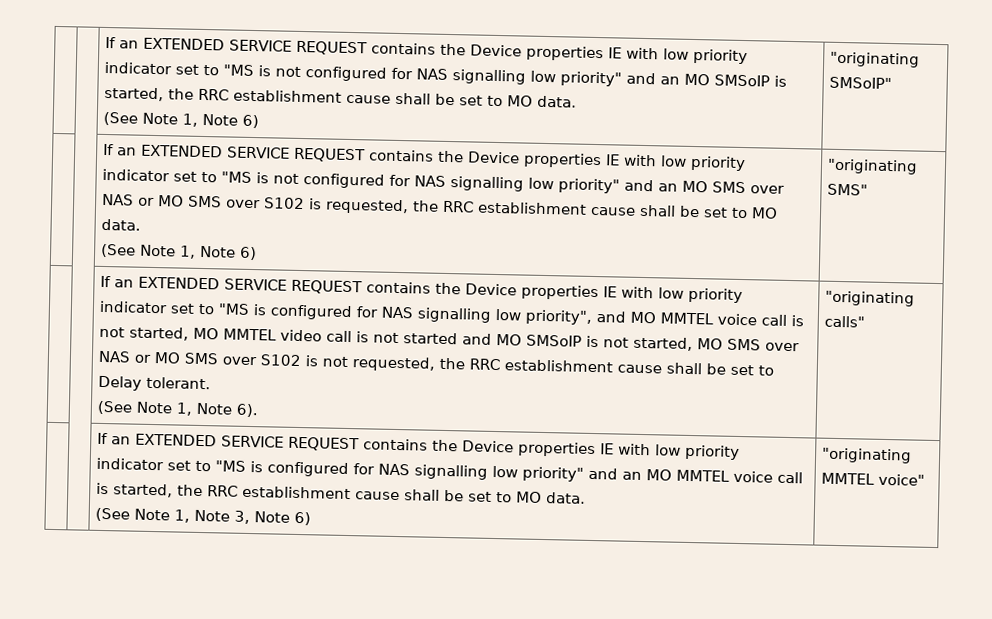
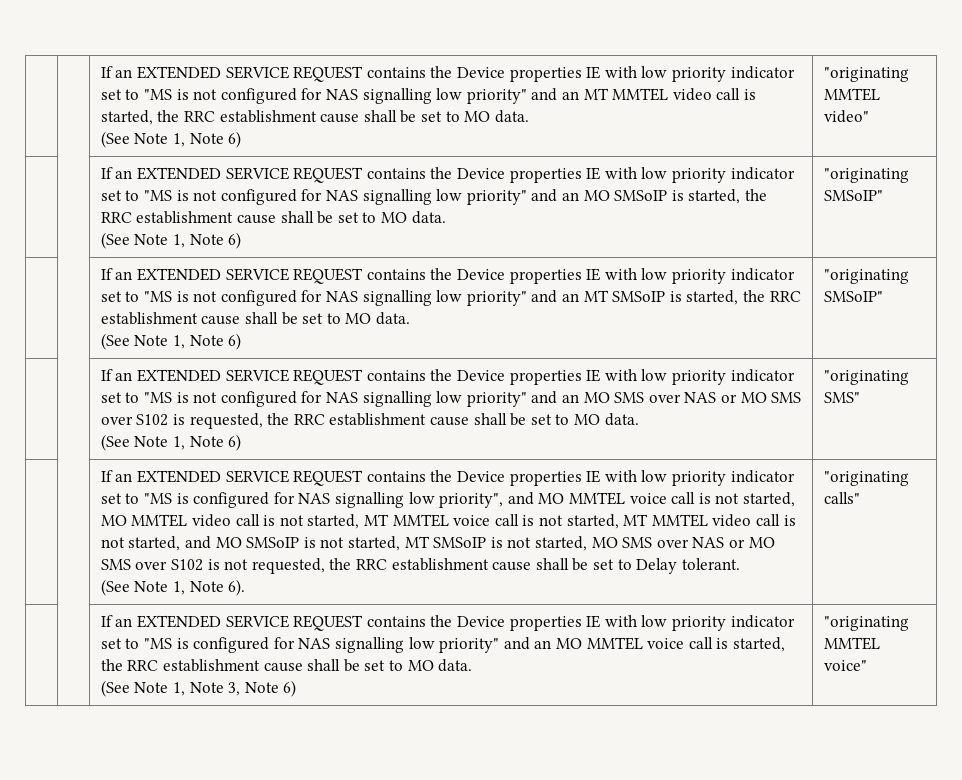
(105, 42) | -> [100,66,795,82] [100,88,756,104] [100,110,529,125] [100,131,242,148] [823,67,909,82] [823,88,880,101] [823,110,869,123] | | If an EXTENDED SERVICE REQUEST contains the Device properties IE with low priority indicator set to "MS is not configured for NAS signalling low priority" and an MT MMTEL video call is started, the RRC establishment cause shall be set to MO data. // (See Note 1, Note 6) | "originating MMTEL video" // |
(893, 83) none -> [100,268,795,284] [100,290,801,306] [100,312,411,325] [100,333,242,350] [823,269,909,284] [823,291,883,302] // | | If an EXTENDED SERVICE REQUEST contains the Device properties IE with low priority indicator set to "MS is not configured for NAS signalling low priority" and an MT SMSoIP is started, the RRC establishment cause shall be set to MO data. // (See Note 1, Note 6) | "originating SMSoIP"
[403,332,459,345] started -> [307,514,796,529] [100,536,181,551] started, MT MMTEL voice call is not started, MT MMTEL video call is not started,
(694, 344) none -> [404,536,587,551] MT SMSoIP is not started,

